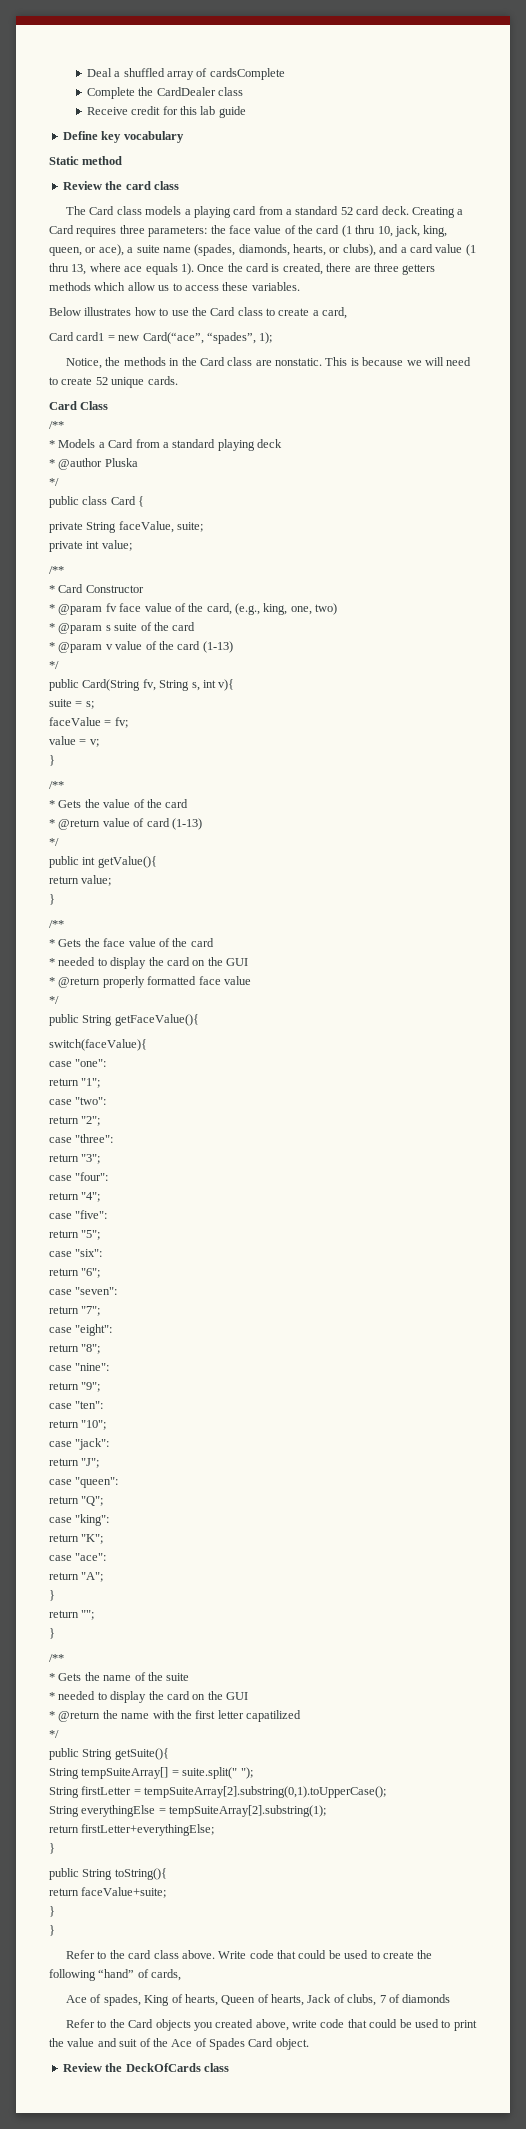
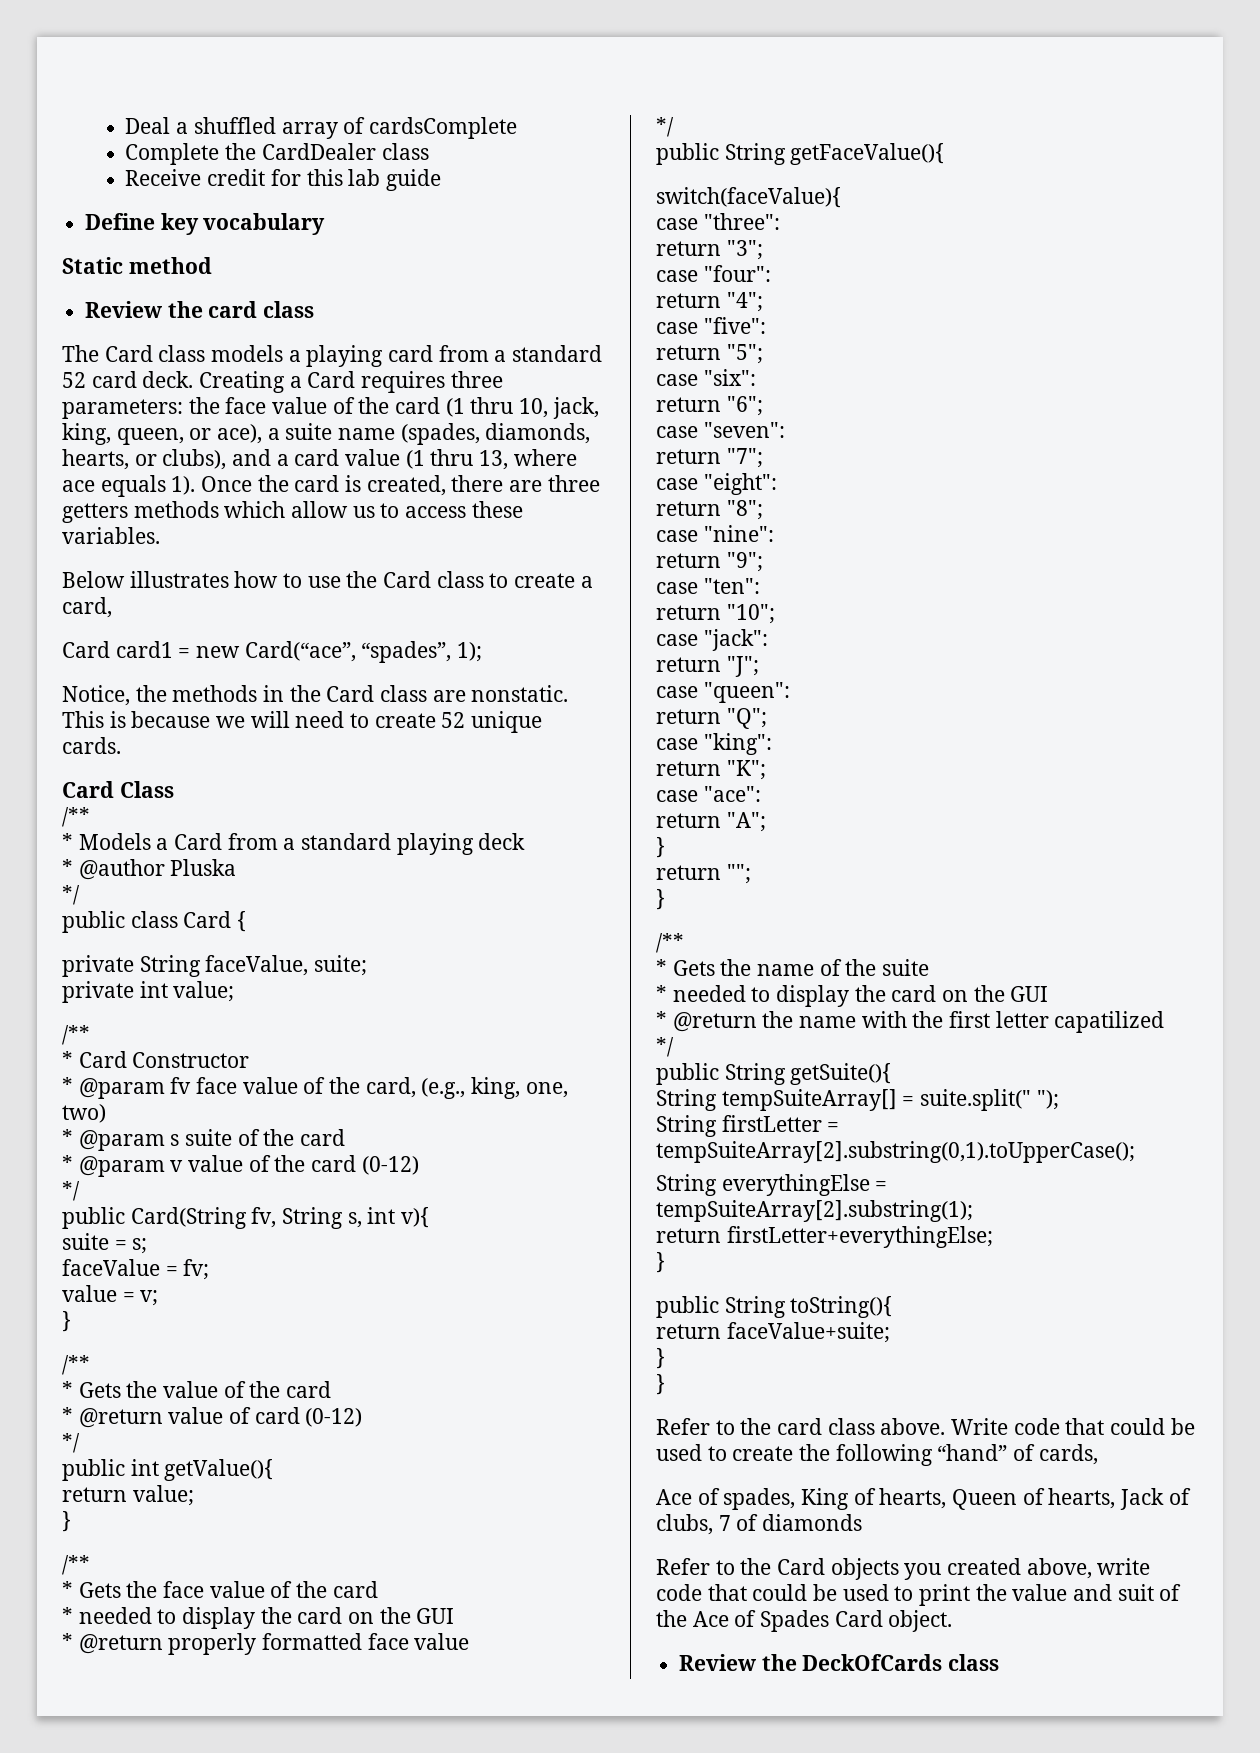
[202,641,233,653] (1-13) -> [361,1156,419,1175] (0-12)
[171,818,202,830] (1-13) -> [305,1408,363,1427] (0-12)
[49,1059,107,1067] [49,1078,101,1088] [49,1097,107,1105] [49,1116,101,1126] // case "one": // return "1"; // case "two": // return "2"; -> (841, 197) none

